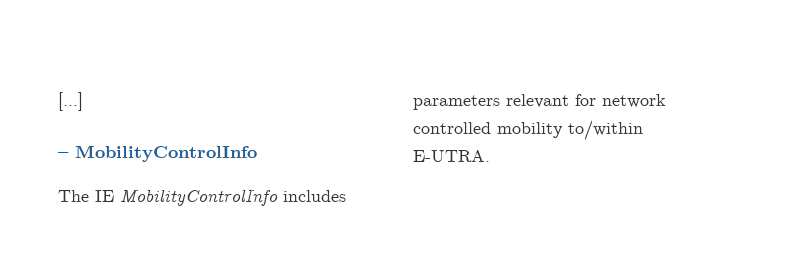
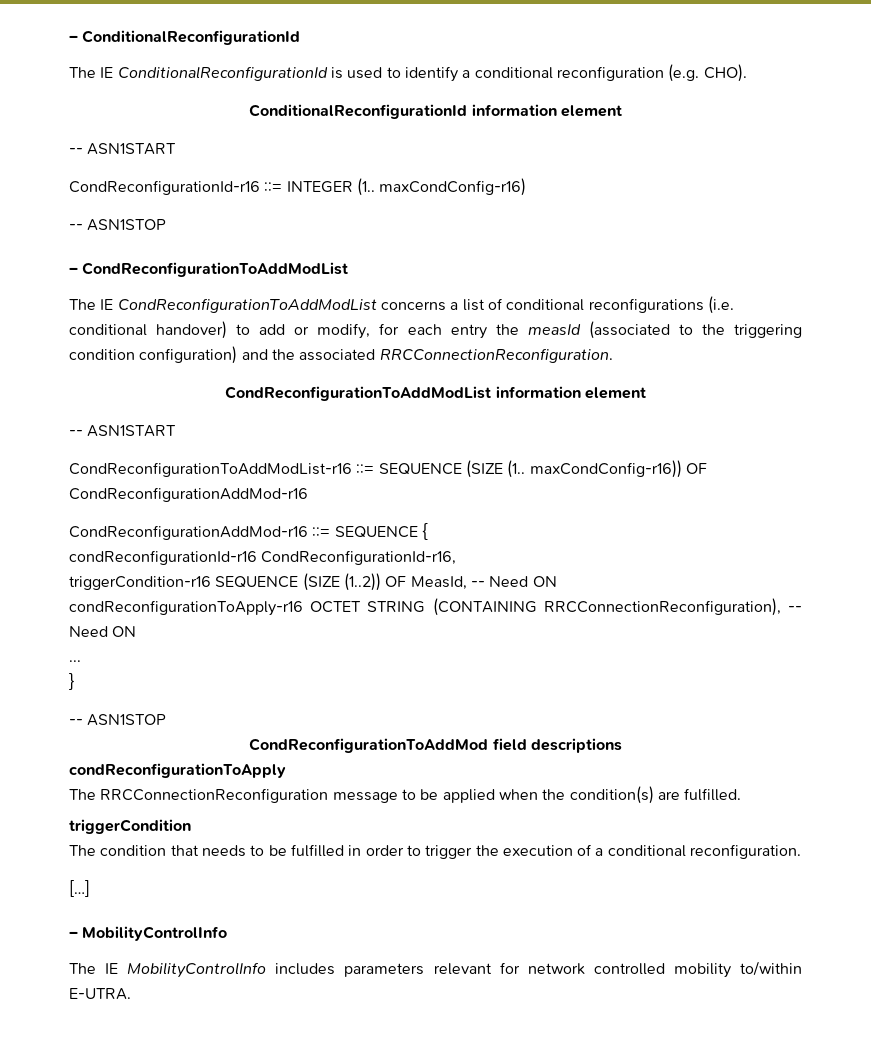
(58, 101) none -> [69,30,301,45] [69,64,747,82] [249,104,622,119] [69,143,177,155] [69,178,527,196] [69,219,167,231] [69,262,349,277] [69,296,734,314] [69,321,802,339] [69,346,613,364] [225,386,646,401] [69,425,177,437] [69,460,707,478] [69,487,308,502] [69,523,428,540] [69,550,457,565] [69,573,557,591] [69,598,802,616] [69,626,137,637] [69,660,81,662] [69,673,75,690] [69,714,167,726] [249,738,622,753] [69,763,286,778] [69,786,742,804] [69,819,191,834] [69,844,802,859] – ConditionalReconfigurationId // The IE ConditionalReconfigurationId is used to identify a conditional reconfiguration (e.g. CHO). // ConditionalReconfigurationId information element // -- ASN1START // CondReconfigurationId-r16 ::= INTEGER (1.. maxCondConfig-r16) // -- ASN1STOP // – CondReconfigurationToAddModList // The IE CondReconfigurationToAddModList concerns a list of conditional reconfigurations (i.e. conditional handover) to add or modify, for each entry the measId (associated to the triggering condition configuration) and the associated RRCConnectionReconfiguration. // CondReconfigurationToAddModList information element // -- ASN1START // CondReconfigurationToAddModList-r16 ::= SEQUENCE (SIZE (1.. maxCondConfig-r16)) OF CondReconfigurationAddMod-r16 // CondReconfigurationAddMod-r16 ::= SEQUENCE { // condReconfigurationId-r16 CondReconfigurationId-r16, // triggerCondition-r16 SEQUENCE (SIZE (1..2)) OF MeasId, -- Need ON // condReconfigurationToApply-r16 OCTET STRING (CONTAINING RRCConnectionReconfiguration), -- Need ON // ... // } // -- ASN1STOP // CondReconfigurationToAddMod field descriptions // condReconfigurationToApply // The RRCConnectionReconfiguration message to be applied when the condition(s) are fulfilled. // triggerCondition // The condition that needs to be fulfilled in order to trigger the execution of a conditional reconfiguration. //

